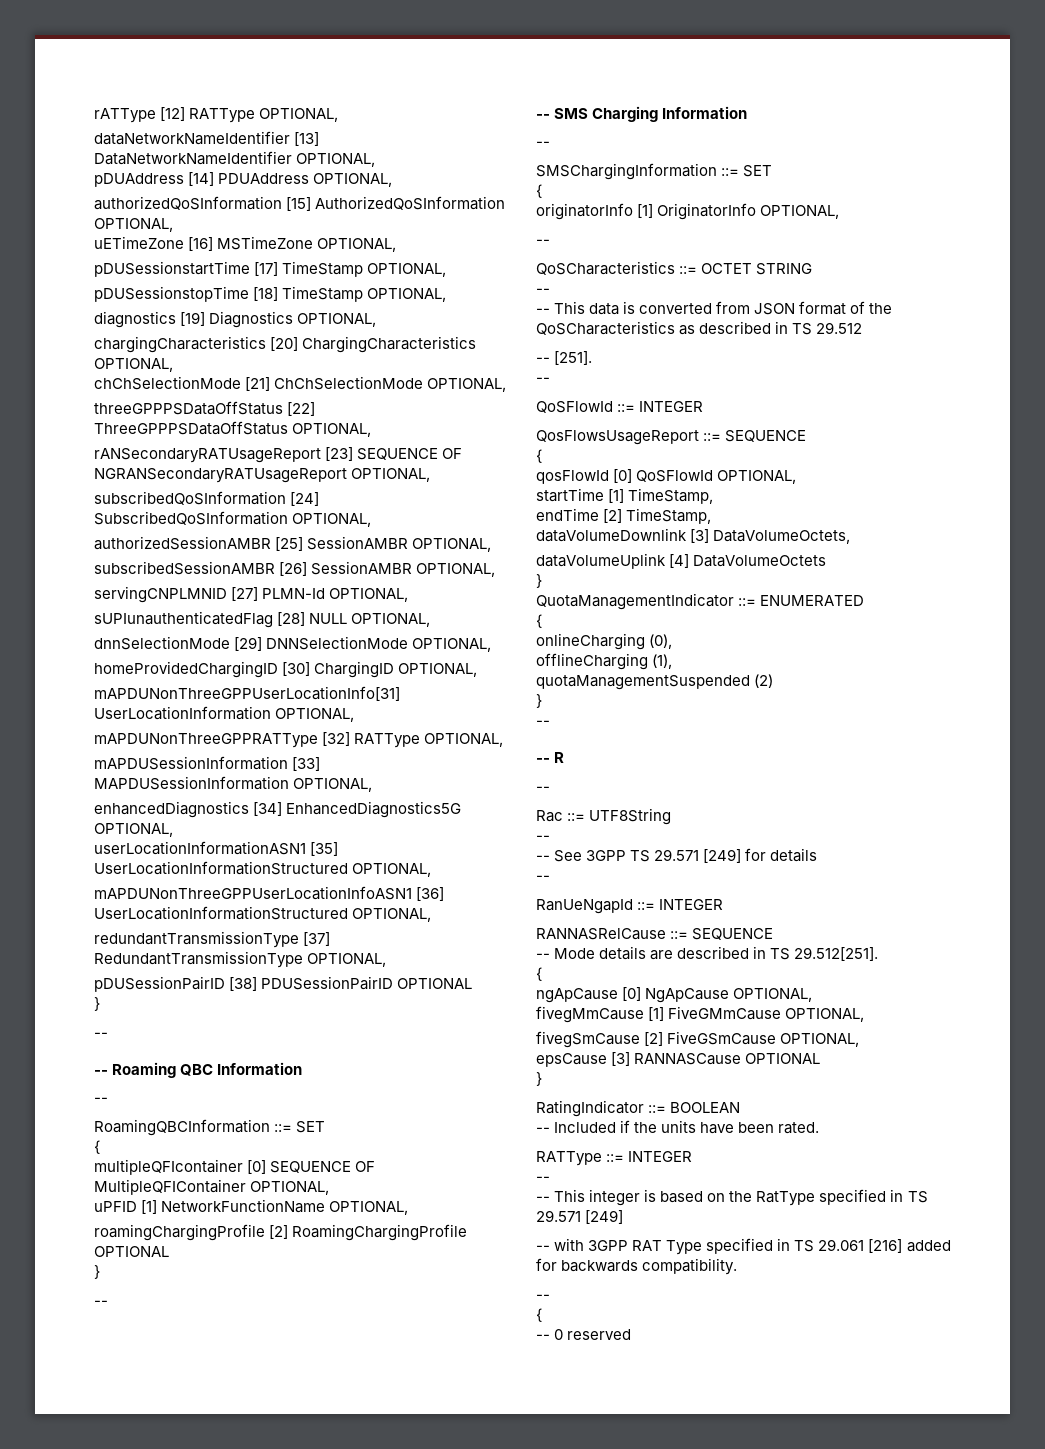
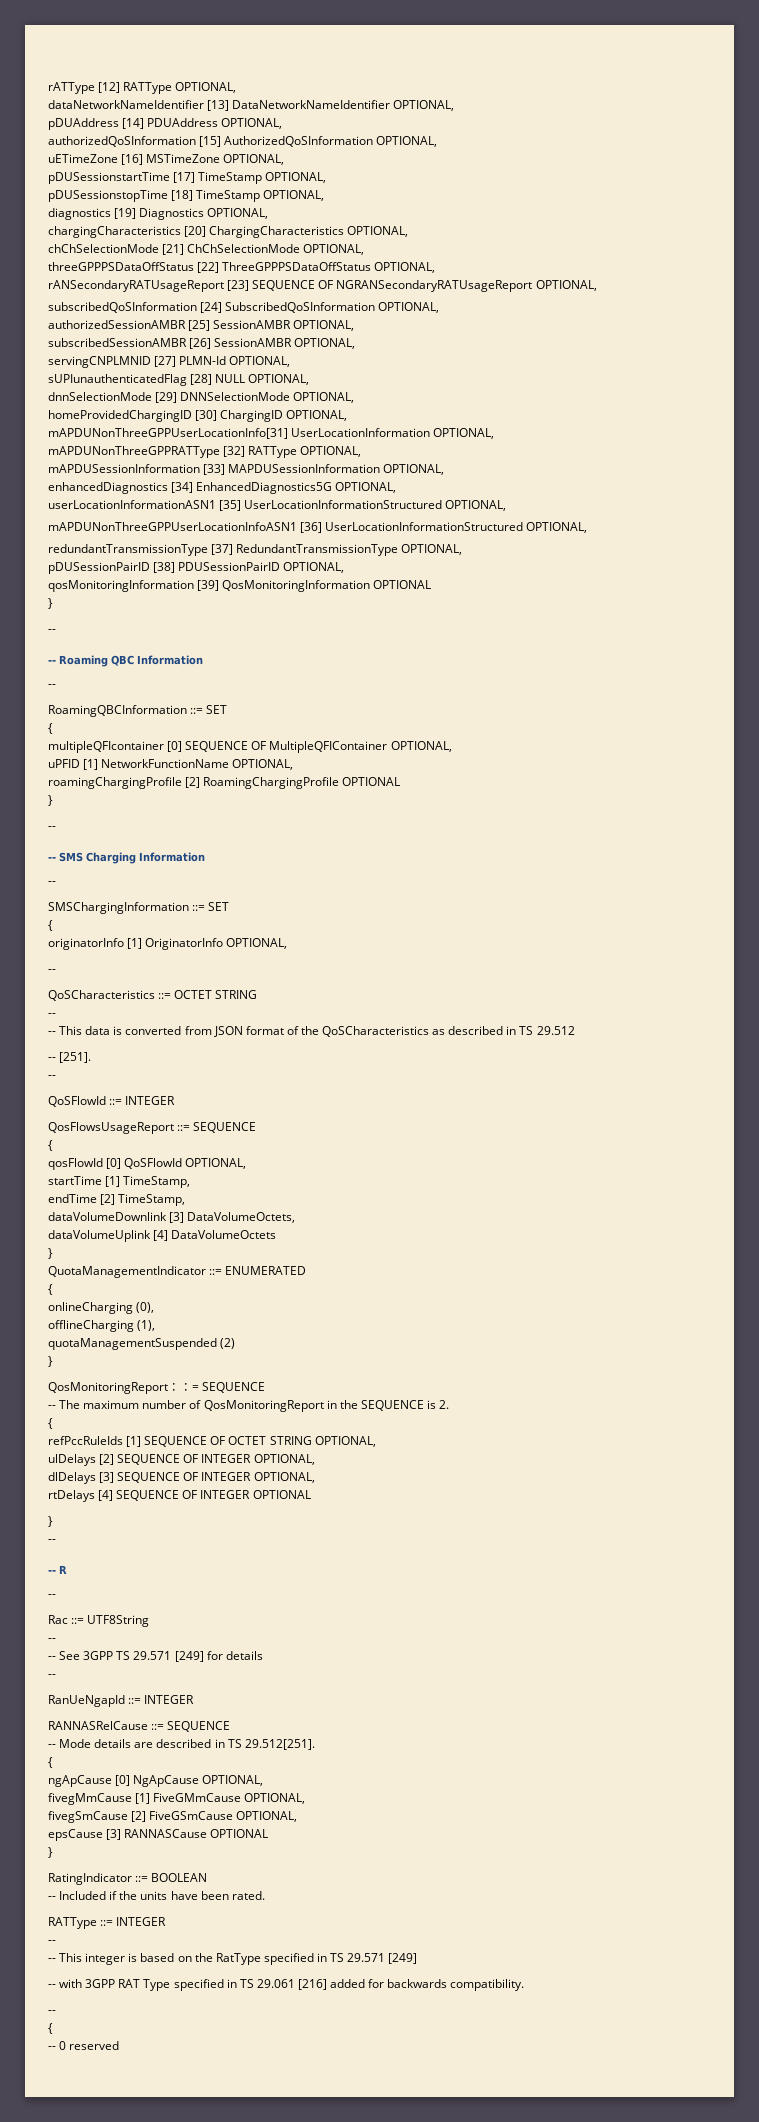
(394, 983) none -> [283,562,345,573] [48,580,371,592] OPTIONAL, // qosMonitoringInformation [39] QosMonitoringInformation
(542, 701) none -> [48,1382,266,1394] [48,1400,450,1412] [48,1418,53,1429] [48,1436,376,1447] [48,1454,315,1466] [48,1472,315,1484] [48,1490,311,1502] [48,1516,53,1527] // QosMonitoringReport：：= SEQUENCE // -- The maximum number of QosMonitoringReport in the SEQUENCE is 2. // { // refPccRuleIds [1] SEQUENCE OF OCTET STRING OPTIONAL, // ulDelays [2] SEQUENCE OF INTEGER OPTIONAL, // dlDelays [3] SEQUENCE OF INTEGER OPTIONAL, // rtDelays [4] SEQUENCE OF INTEGER OPTIONAL // }

